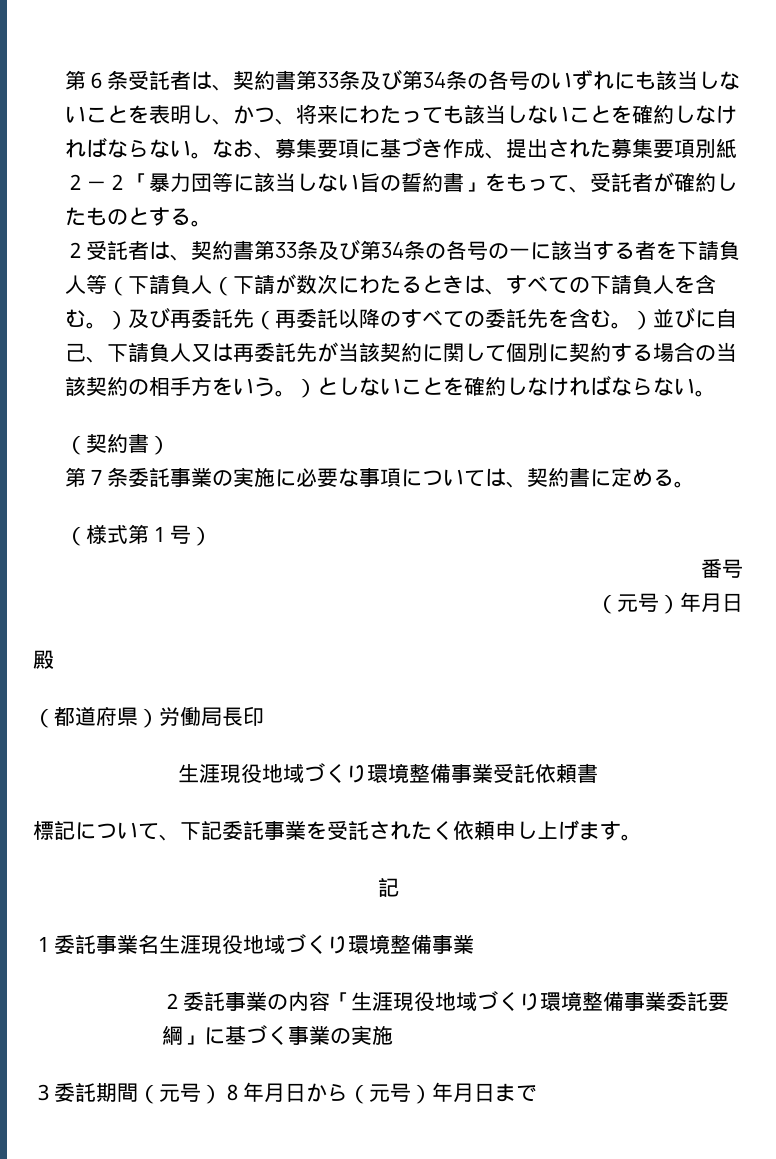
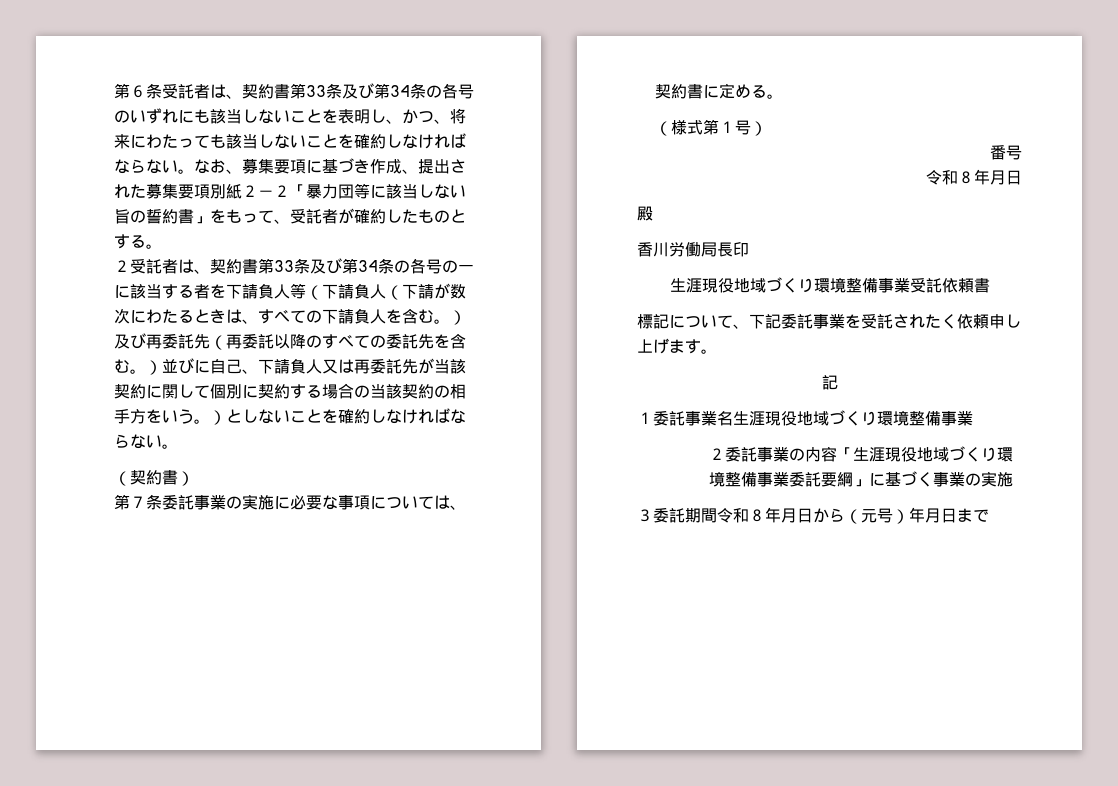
[596,593,680,614] （元号） -> [926,170,974,185] 令和８
[33,706,159,728] （都道府県） -> [637,242,669,257] 香川
[138,1083,222,1104] （元号） -> [717,508,749,523] 令和

